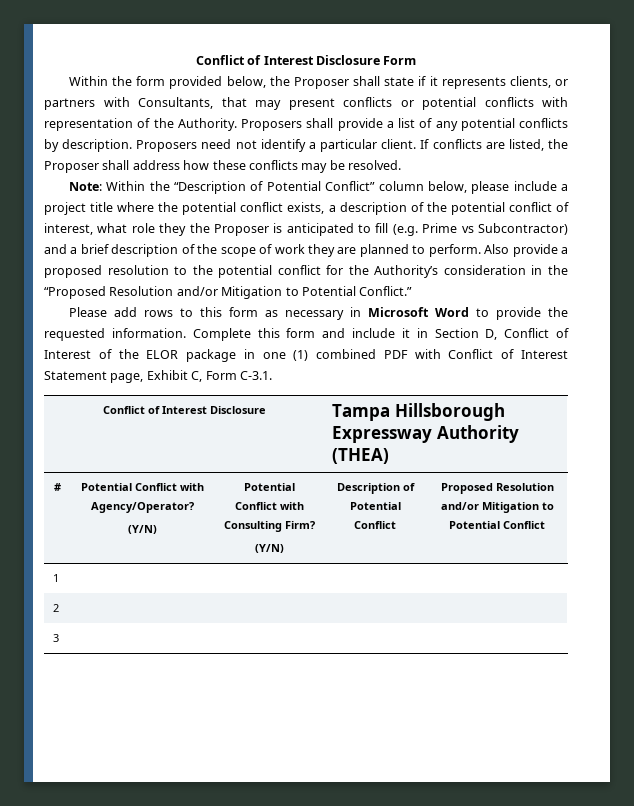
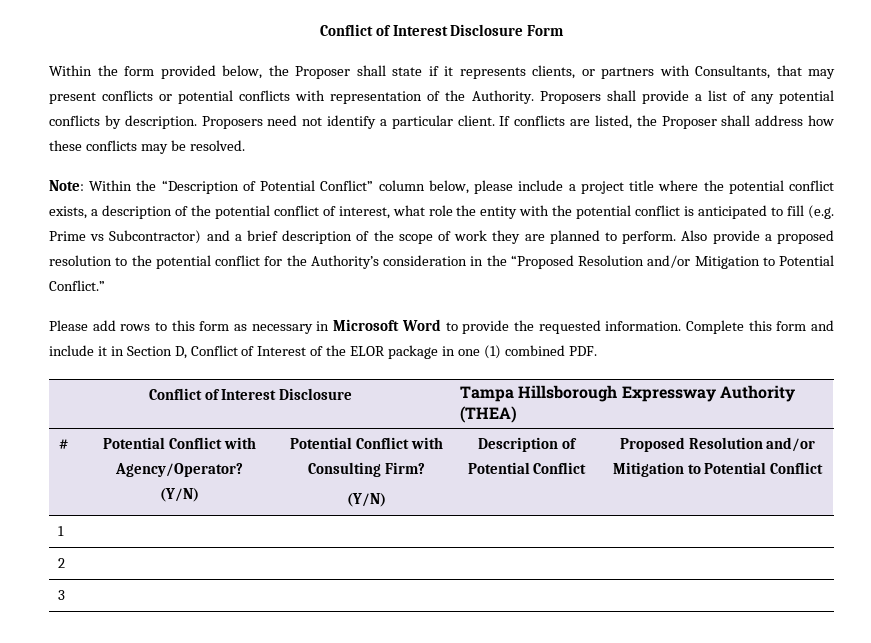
[159,223,269,236] they the Proposer -> [456,205,681,219] the entity with the potential conflict
[383,349,568,359] [44,370,272,383] PDF with Conflict of Interest Statement page, Exhibit C, Form C-3.1. -> [568,346,597,356] PDF.

